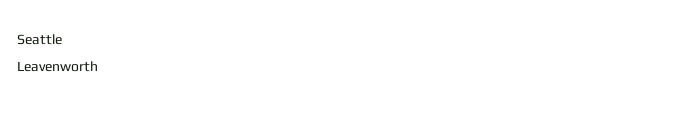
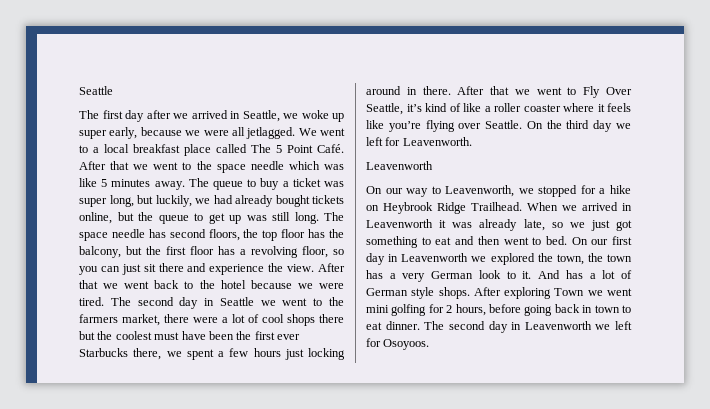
[17,61,98,72] Leavenworth -> [79,110,344,122] [79,127,345,139] [79,144,344,156] [79,161,344,173] [79,178,344,190] [79,195,344,207] [79,212,344,224] [79,229,344,241] [79,246,344,258] [79,263,345,275] [79,280,344,289] [79,297,344,309] [79,314,344,326] [79,331,300,340] [79,348,345,360] [366,86,632,98] [366,103,631,115] [366,120,631,132] [366,137,472,146] [366,161,433,170] [366,185,631,197] [366,202,632,214] [366,219,632,231] [366,236,632,248] [366,253,632,265] [366,270,632,282] [366,287,632,299] [366,304,631,316] [366,321,632,333] [366,338,430,350] The first day after we arrived in Seattle, we woke up super early, because we were all jetlagged. We went to a local breakfast place called The 5 Point Café. After that we went to the space needle which was like 5 minutes away. The queue to buy a ticket was super long, but luckily, we had already bought tickets online, but the queue to get up was still long. The space needle has second floors, the top floor has the balcony, but the first floor has a revolving floor, so you can just sit there and experience the view. After that we went back to the hotel because we were tired. The second day in Seattle we went to the farmers market, there were a lot of cool shops there but the coolest must have been the first ever Starbucks there, we spent a few hours just locking around in there. After that we went to Fly Over Seattle, it’s kind of like a roller coaster where it feels like you’re flying over Seattle. On the third day we left for Leavenworth. // Leavenworth // On our way to Leavenworth, we stopped for a hike on Heybrook Ridge Trailhead. When we arrived in Leavenworth it was already late, so we just got something to eat and then went to bed. On our first day in Leavenworth we explored the town, the town has a very German look to it. And has a lot of German style shops. After exploring Town we went mini golfing for 2 hours, before going back in town to eat dinner. The second day in Leavenworth we left for Osoyoos.

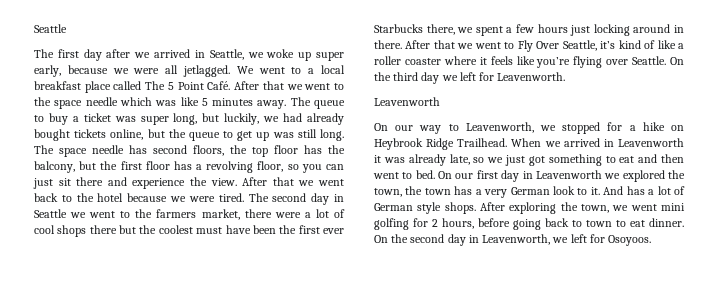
[554,288,585,296] Town -> [560,202,609,213] the town,
[582,305,593,313] in -> [572,220,582,227] to
[424,321,592,333] The second day in Leavenworth -> [374,234,551,246] On the second day in Leavenworth,

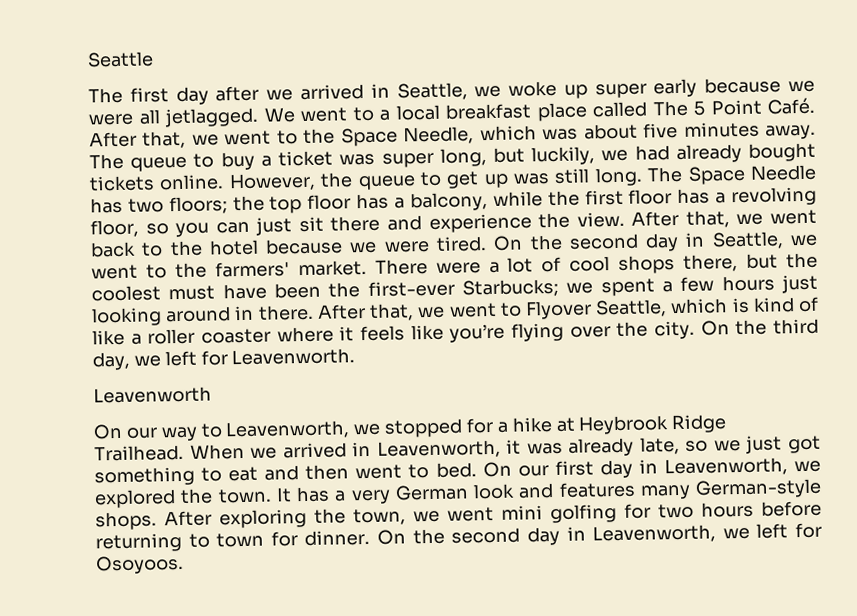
[34,65,61,77] early, -> [653,78,698,98] early
[262,81,344,90] [34,97,208,109] that we went to the space needle which was like 5 -> [142,122,679,149] that, we went to the Space Needle, which was about five
[110,129,165,140] online, but -> [159,172,316,192] online. However,
[59,145,224,157] space needle has second floors, -> [687,164,817,185] [90,196,228,215] Space Needle has two floors;
[328,145,345,154] [34,161,97,173] the balcony, but -> [394,191,543,212] a balcony, while
[272,177,294,186] that -> [685,210,730,228] that,
[248,193,344,205] [34,209,272,220] The second day in Seattle we went to the farmers market, there -> [493,231,819,252] [91,259,428,280] On the second day in Seattle, we went to the farmers' market. There
[89,225,117,234] there -> [683,254,739,272] there,
[298,225,345,234] [374,24,455,35] first ever Starbucks there, -> [367,278,559,298] first-ever Starbucks;
[593,24,630,36] locking -> [91,307,162,327] looking
[433,40,616,52] that we went to Fly Over Seattle, it’s -> [369,297,750,321] that, we went to Flyover Seattle, which is
[632,56,667,65] Seattle. -> [616,320,695,340] the city.
[421,72,440,84] day -> [92,351,130,371] day,
[671,125,684,131] on -> [555,417,576,432] at
[618,138,684,147] Leavenworth -> [376,439,501,459] Leavenworth,
[535,170,602,179] Leavenworth -> [663,457,788,477] Leavenworth,
[374,186,451,197] town, the town -> [217,487,292,504] town. It
[577,186,685,195] [374,202,442,214] to it. And has a lot of German style -> [518,478,822,500] and features many German-style
[432,218,645,230] 2 hours, before going back to town to eat -> [658,500,822,519] [95,531,298,553] two hours before returning to town for

